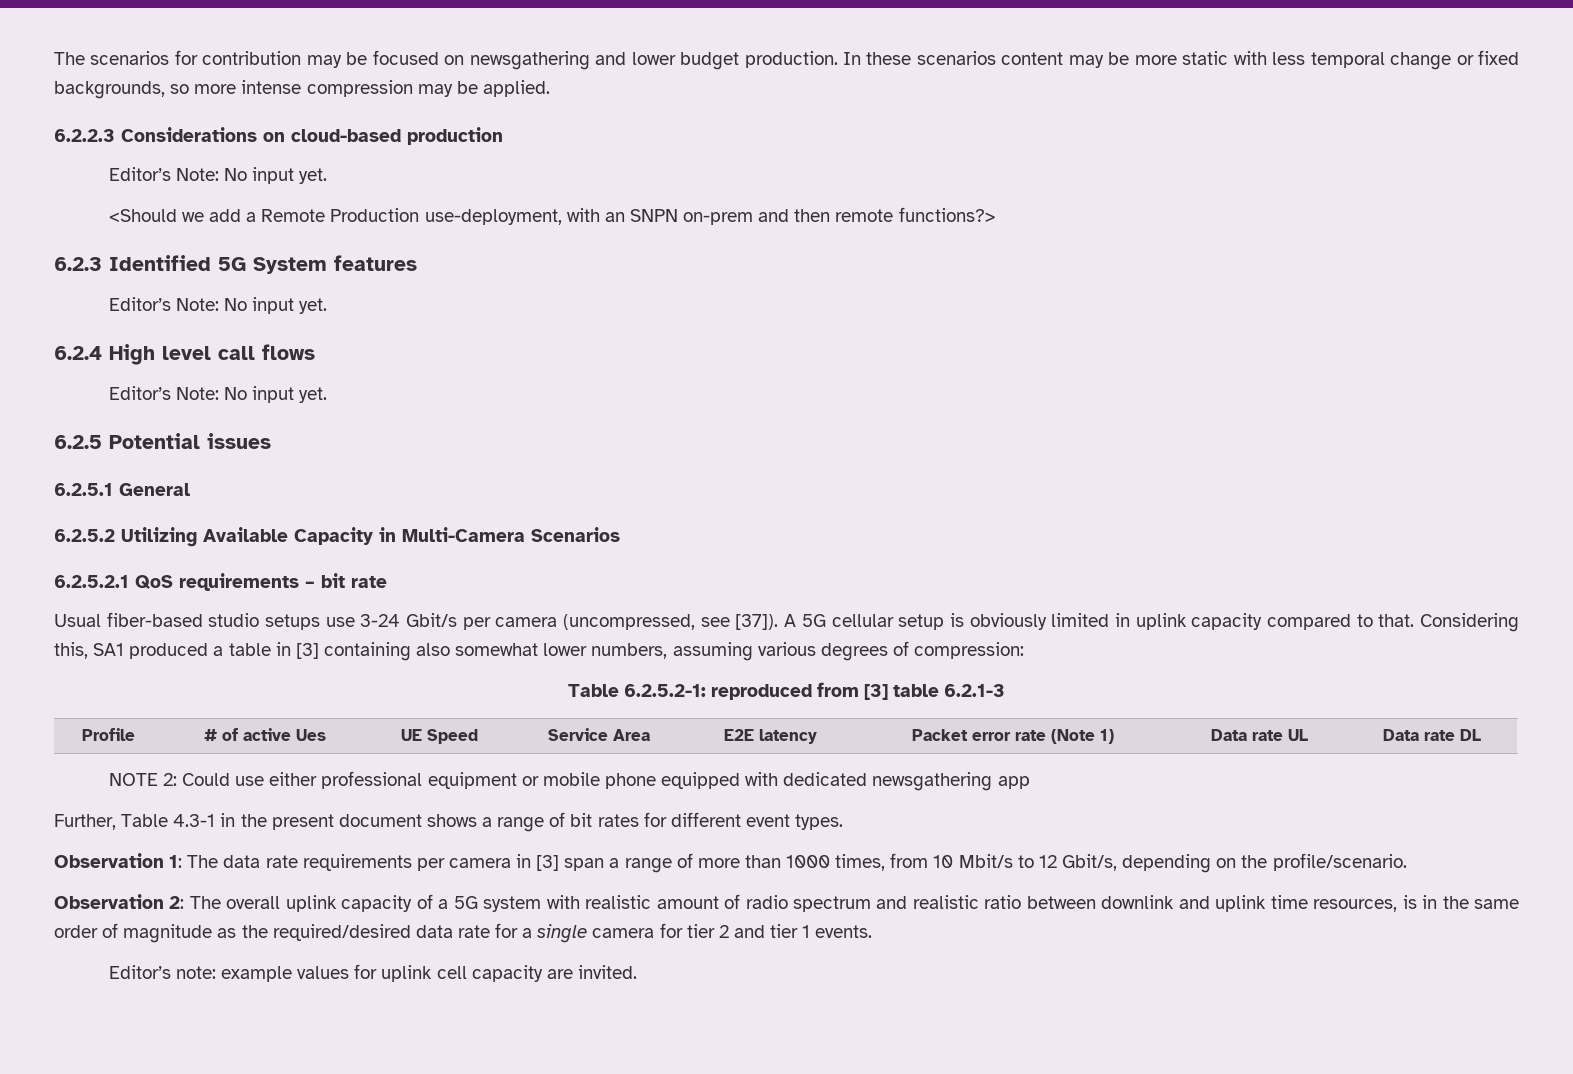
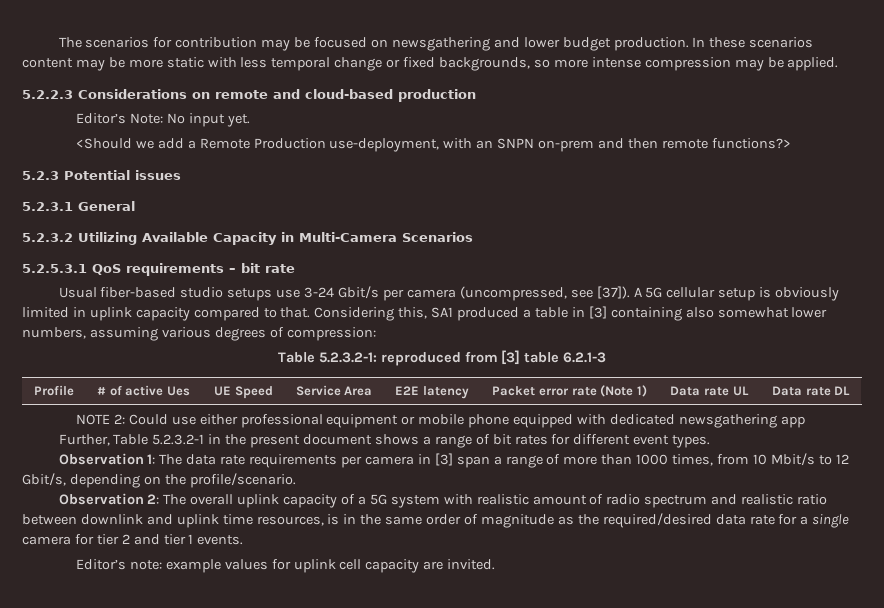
[54,129,115,142] 6.2.2.3 -> [22,90,73,99] 5.2.2.3
(285, 137) none -> [215,89,300,99] remote and
[54,255,417,274] [108,297,328,314] [54,344,315,365] [108,386,328,403] [54,435,102,449] 6.2.3 Identified 5G System features // Editor’s Note: No input yet. // 6.2.4 High level call flows // Editor’s Note: No input yet. // 6.2.5 -> [22,171,59,180] 5.2.3
[54,483,113,496] 6.2.5.1 -> [22,202,73,211] 5.2.3.1
[54,529,115,542] 6.2.5.2 -> [22,233,73,242] 5.2.3.2
[54,575,129,588] 6.2.5.2.1 -> [22,264,87,273] 5.2.5.3.1
[623,684,706,697] 6.2.5.2-1: -> [318,352,377,363] 5.2.3.2-1:
[173,814,216,827] 4.3-1 -> [152,434,205,445] 5.2.3.2-1

